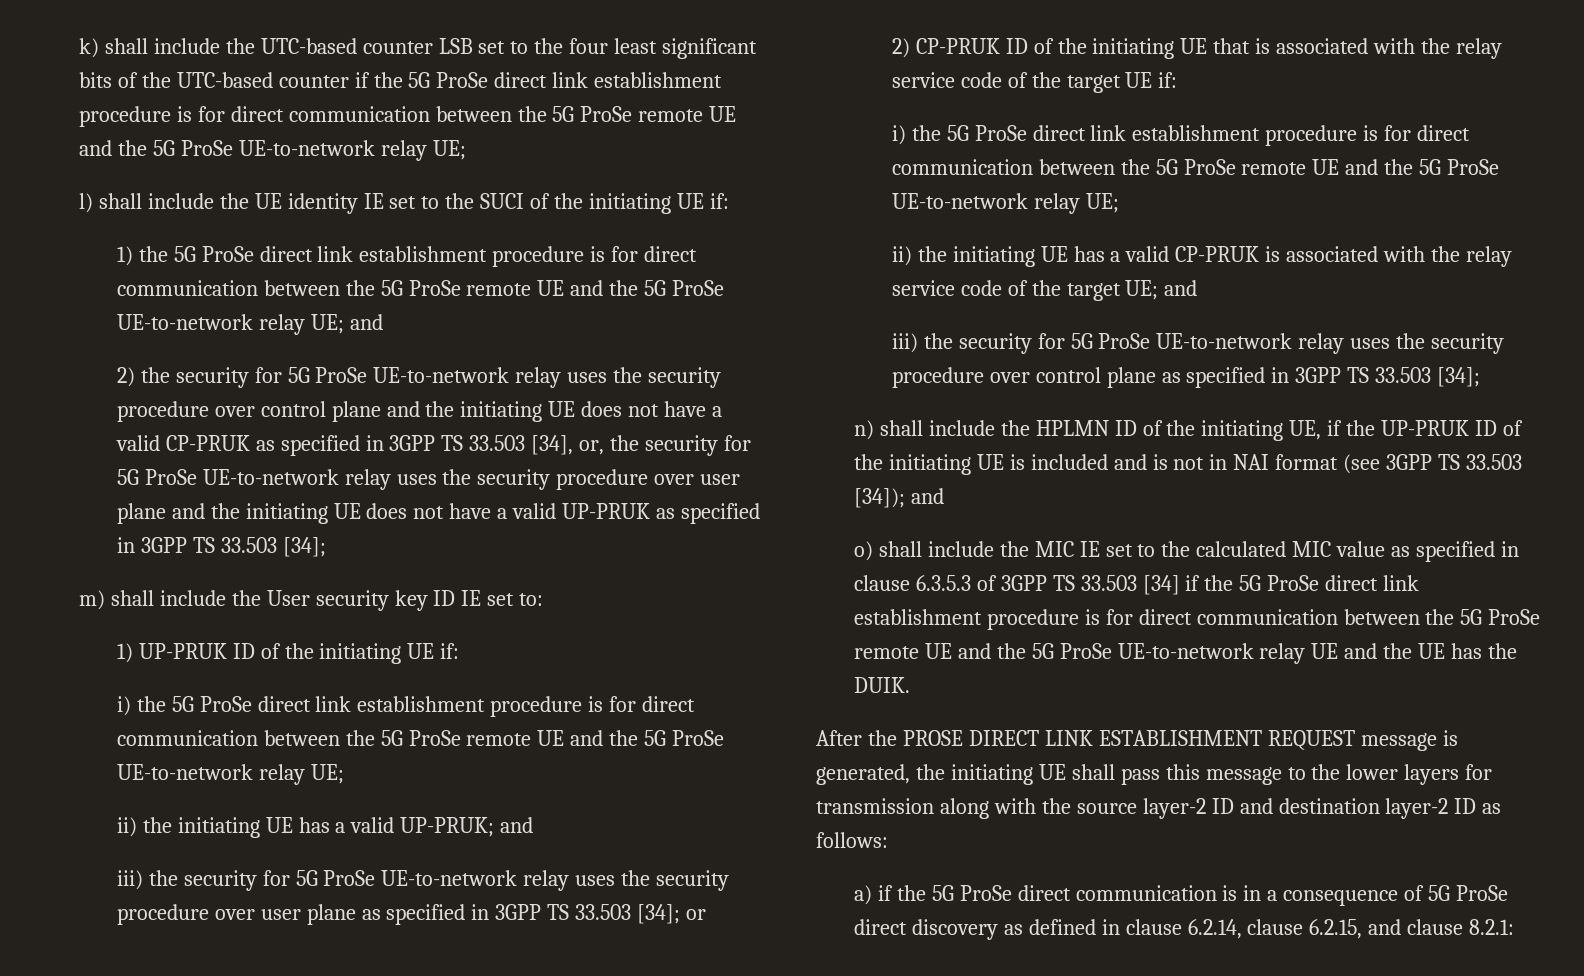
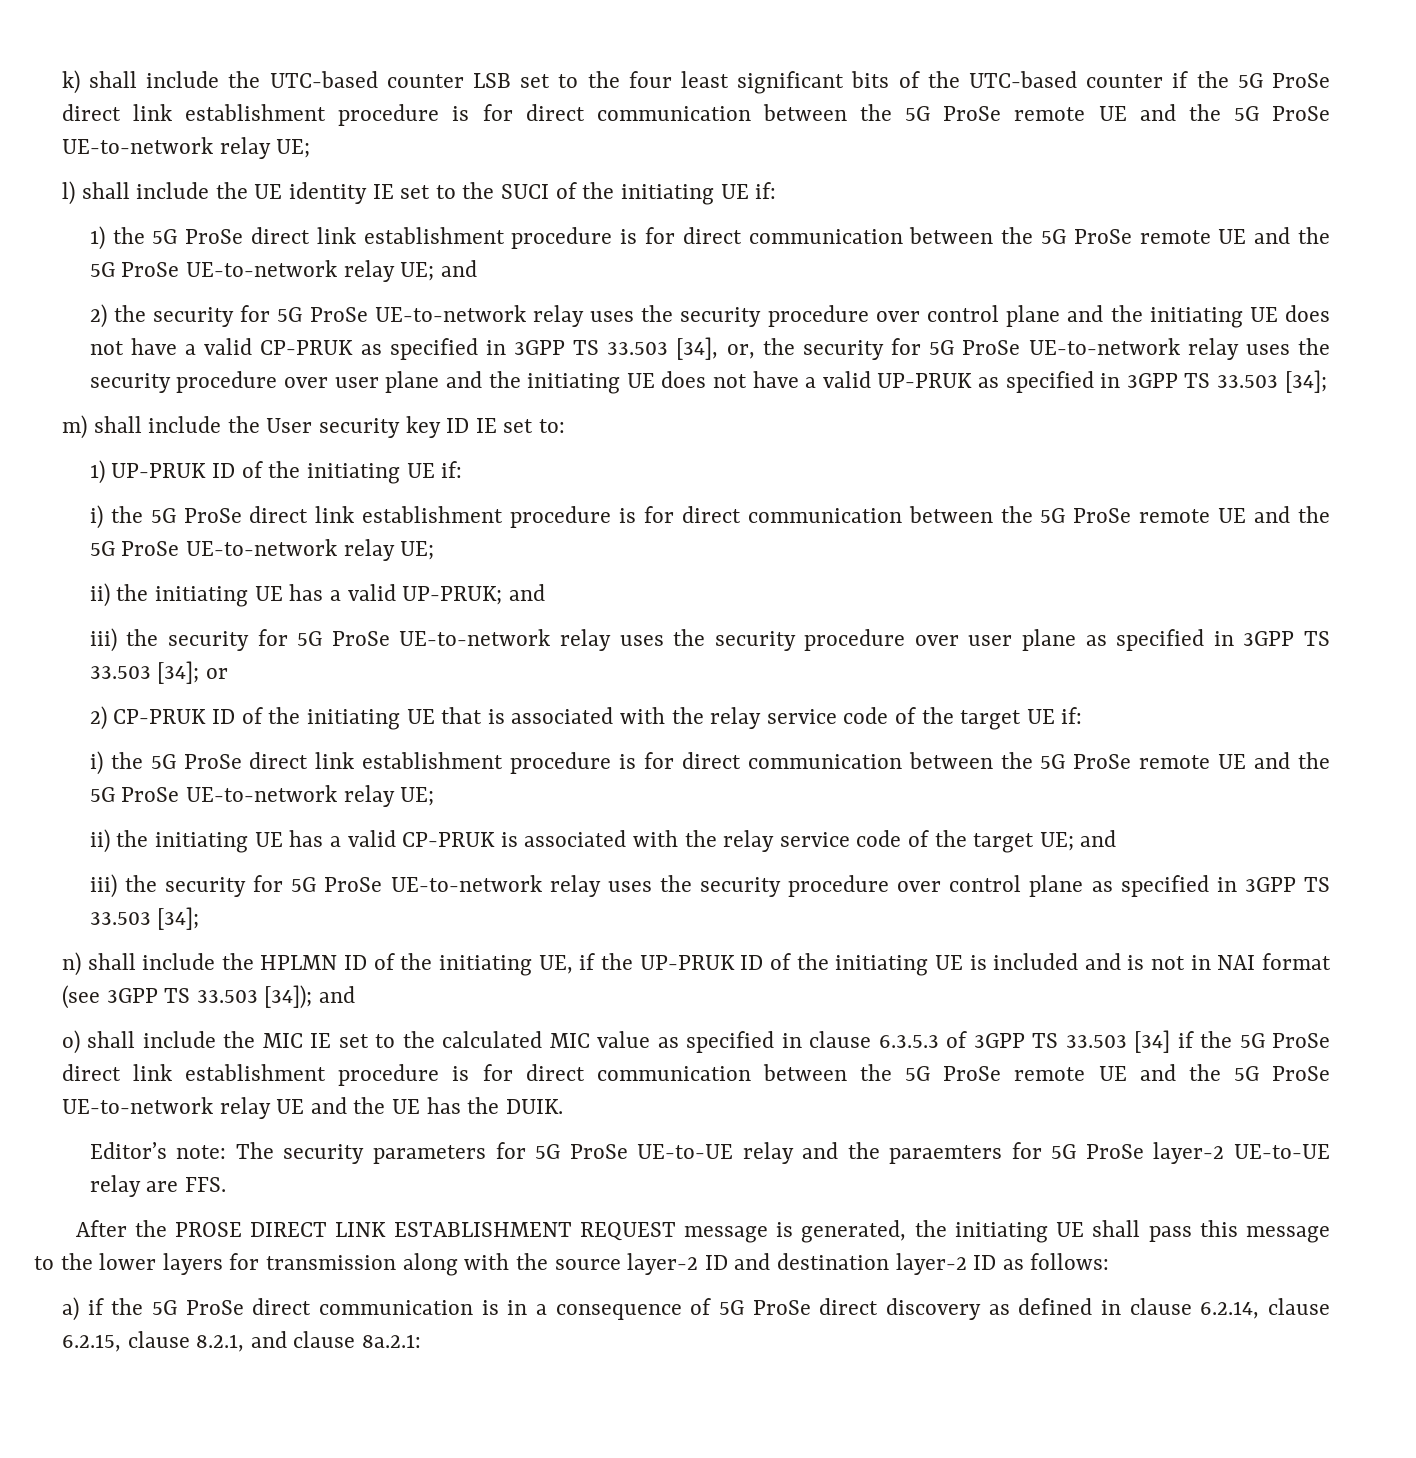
(910, 685) none -> [89,1142,1331,1164] [89,1175,227,1197] // Editor’s note: The security parameters for 5G ProSe UE-to-UE relay and the paraemters for 5G ProSe layer-2 UE-to-UE relay are FFS.
(1363, 929) none -> [127,1331,245,1352] clause 8.2.1,
[1469,919,1515,935] 8.2.1: -> [361,1334,421,1348] 8a.2.1:

